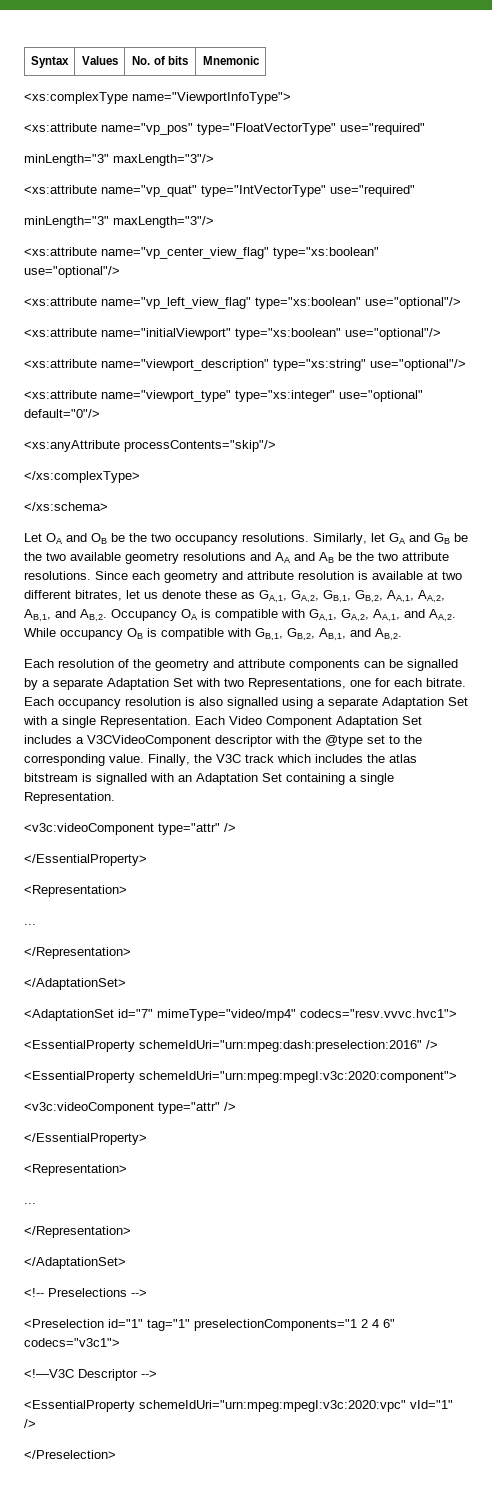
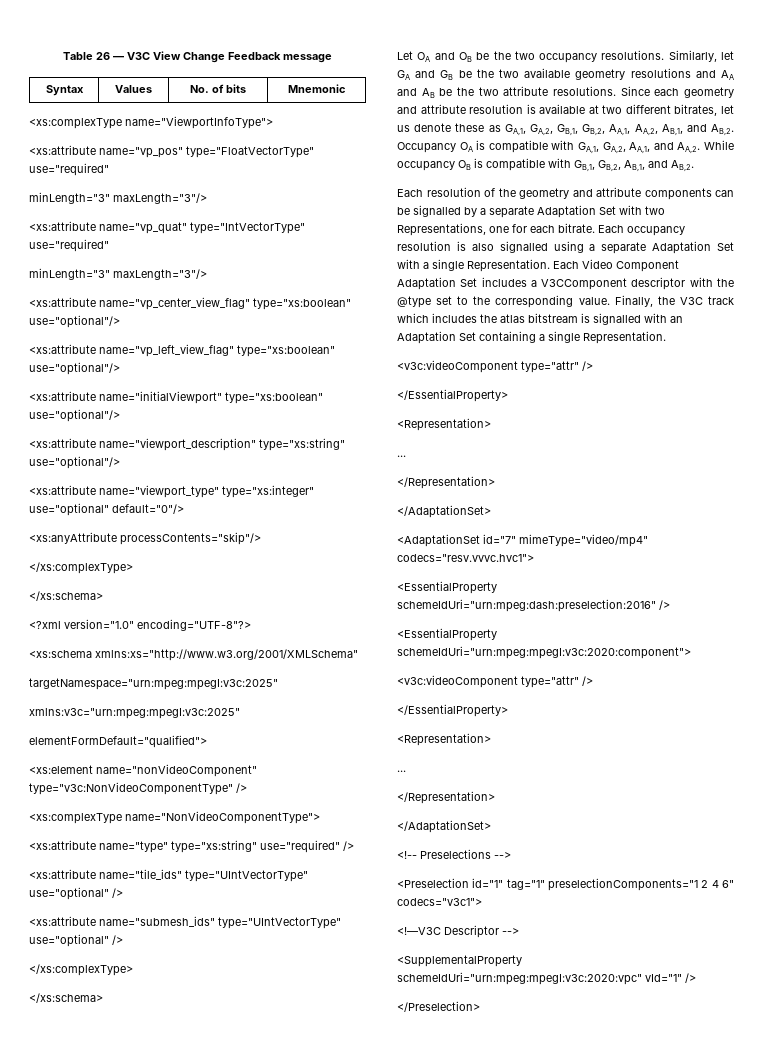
(31, 62) none -> [63,51,332,63] Table 26 — V3C View Change Feedback message //
(108, 506) none -> [29,619,251,631] [29,649,358,661] [29,678,278,690] [29,708,240,719] [29,735,207,748] [29,764,257,777] [29,782,247,795] [29,811,320,824] [29,840,354,853] [29,869,308,882] [29,887,123,900] [29,916,341,929] [29,934,123,947] [29,964,133,976] [29,993,103,1003] // <?xml version="1.0" encoding="UTF-8"?> // <xs:schema xmlns:xs="http://www.w3.org/2001/XMLSchema" // targetNamespace="urn:mpeg:mpegI:v3c:2025" // xmlns:v3c="urn:mpeg:mpegI:v3c:2025" // elementFormDefault="qualified"> // <xs:element name="nonVideoComponent" type="v3c:NonVideoComponentType" /> // <xs:complexType name="NonVideoComponentType"> // <xs:attribute name="type" type="xs:string" use="required" /> // <xs:attribute name="tile_ids" type="UIntVectorType" use="optional" /> // <xs:attribute name="submesh_ids" type="UIntVectorType" use="optional" /> // </xs:complexType> // </xs:schema>
[87,735,211,747] V3CVideoComponent -> [541,278,628,290] V3CComponent
[24,1400,135,1412] <EssentialProperty -> [397,955,522,967] <SupplementalProperty

